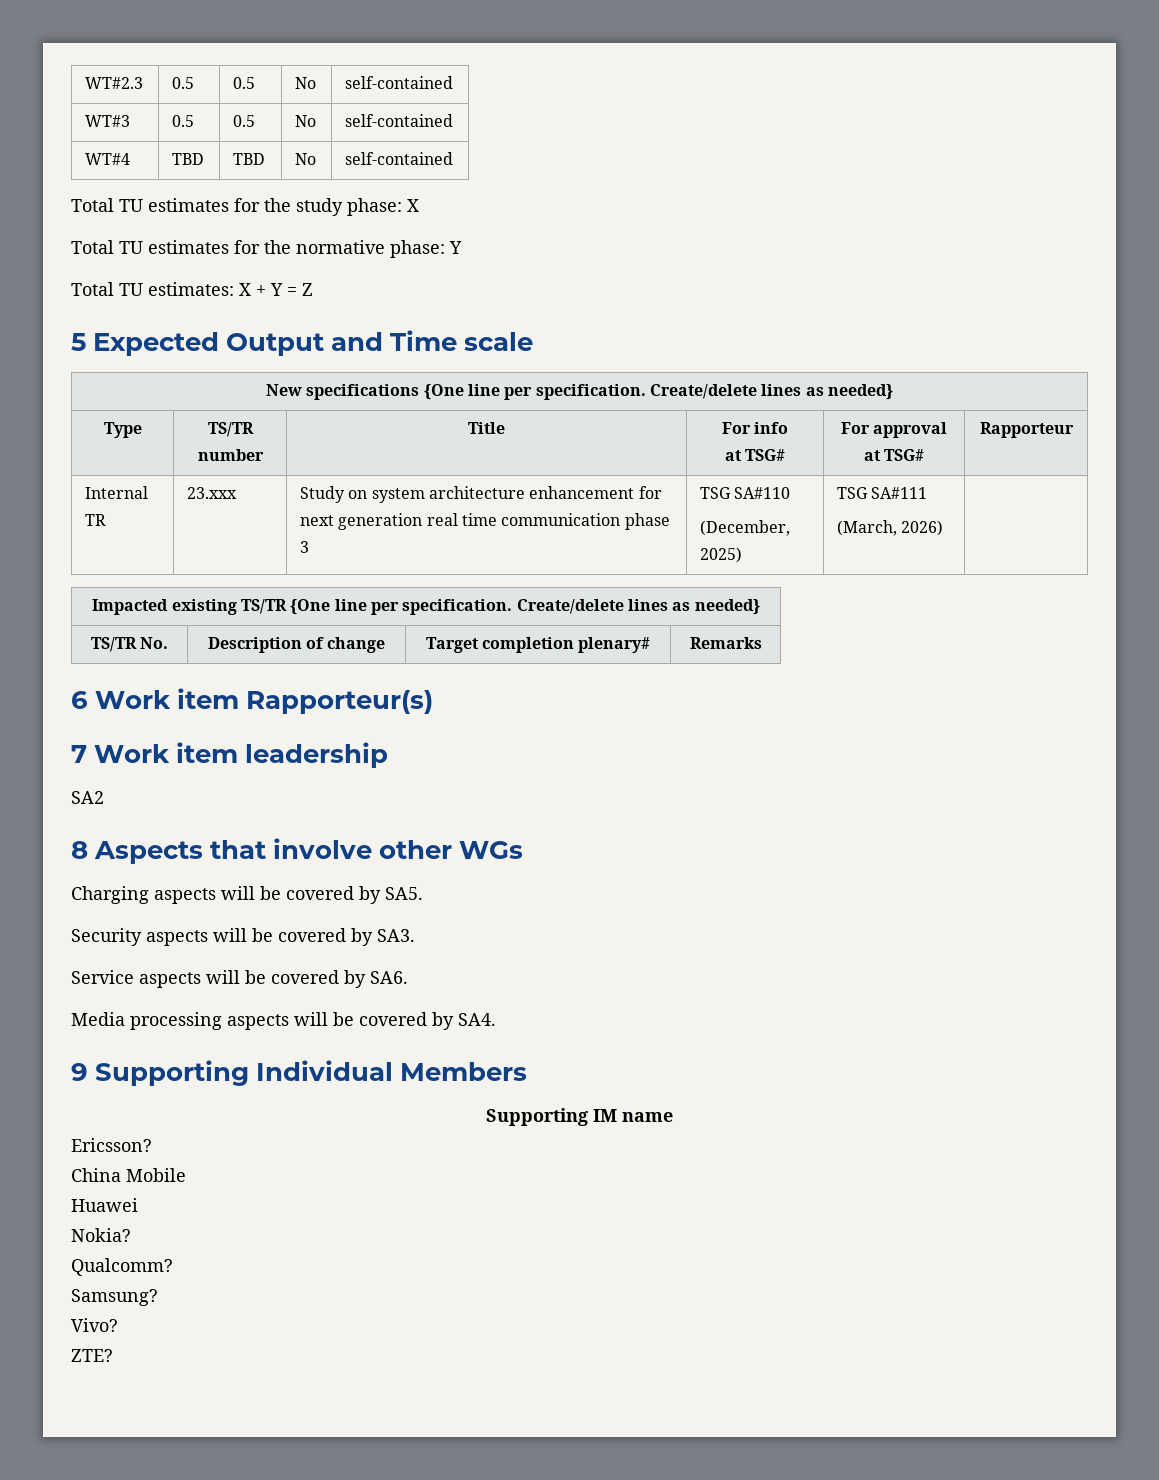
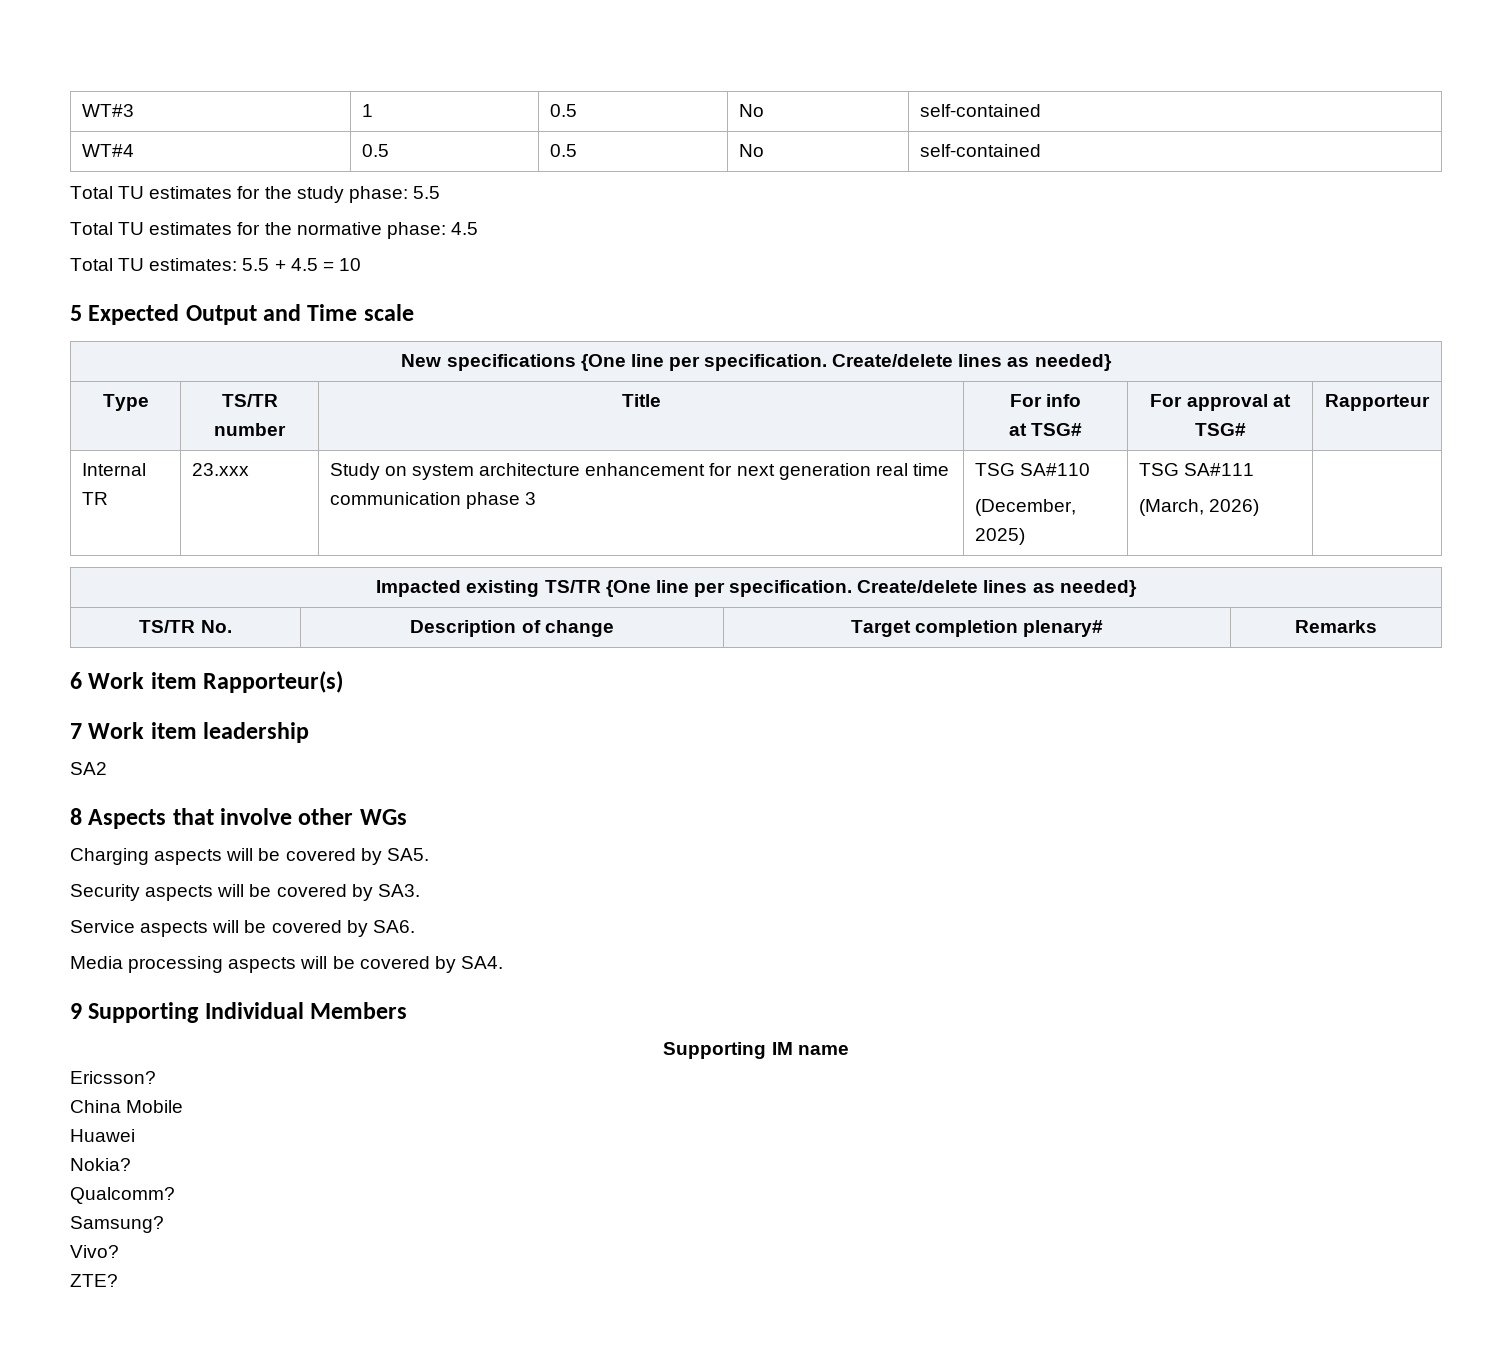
[85,77,144,89] [172,77,195,89] [233,77,256,89] [295,77,317,89] [345,76,454,89] WT#2.3 | 0.5 | 0.5 | No | self-contained // -> (81, 110) none
[172,115,195,127] 0.5 -> [361,104,373,117] 1
[172,153,205,165] [233,153,266,165] TBD | TBD -> [361,144,389,157] [549,144,577,157] 0.5 | 0.5
[407,199,419,212] X -> [412,186,440,199] 5.5
[449,241,462,254] Y -> [450,222,478,235] 4.5
[239,283,313,296] X + Y = Z -> [242,258,361,271] 5.5 + 4.5 = 10

